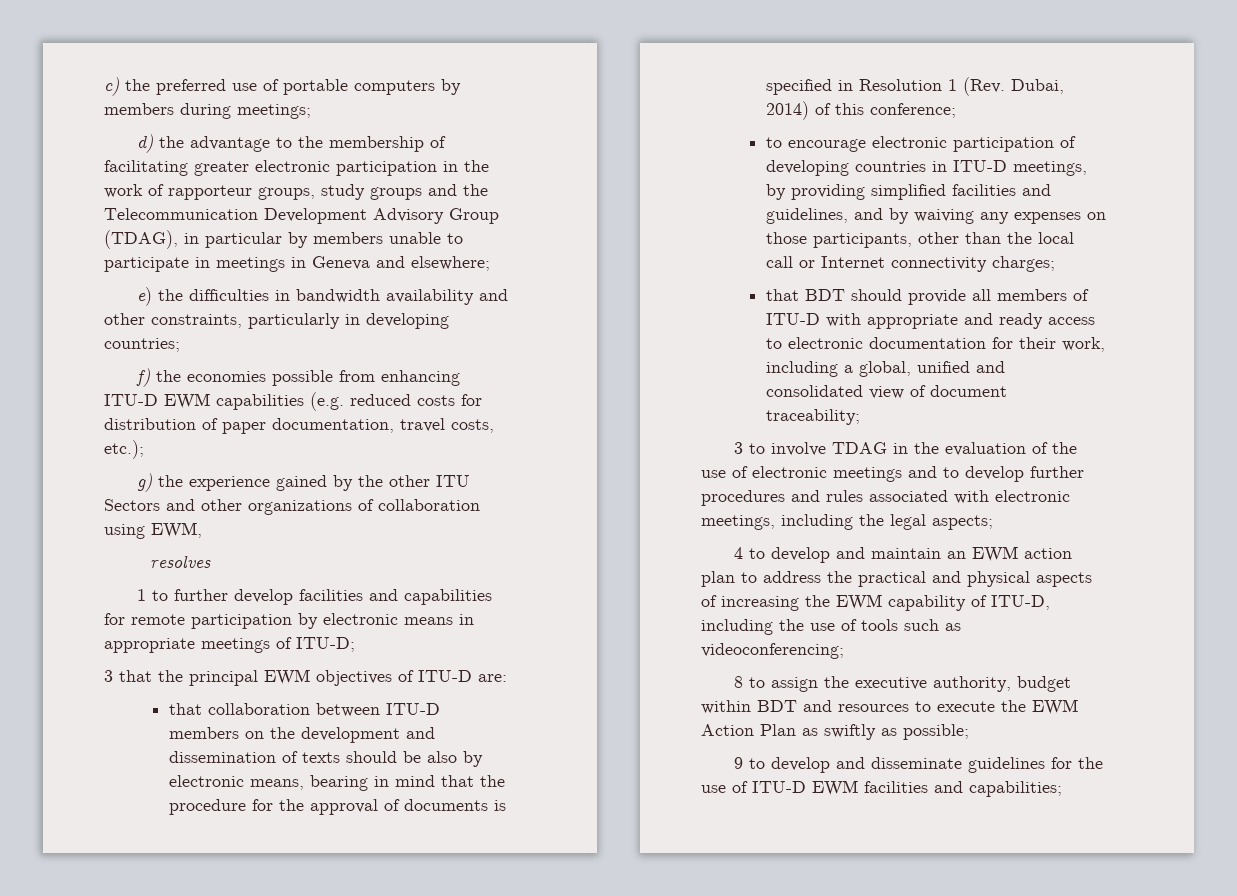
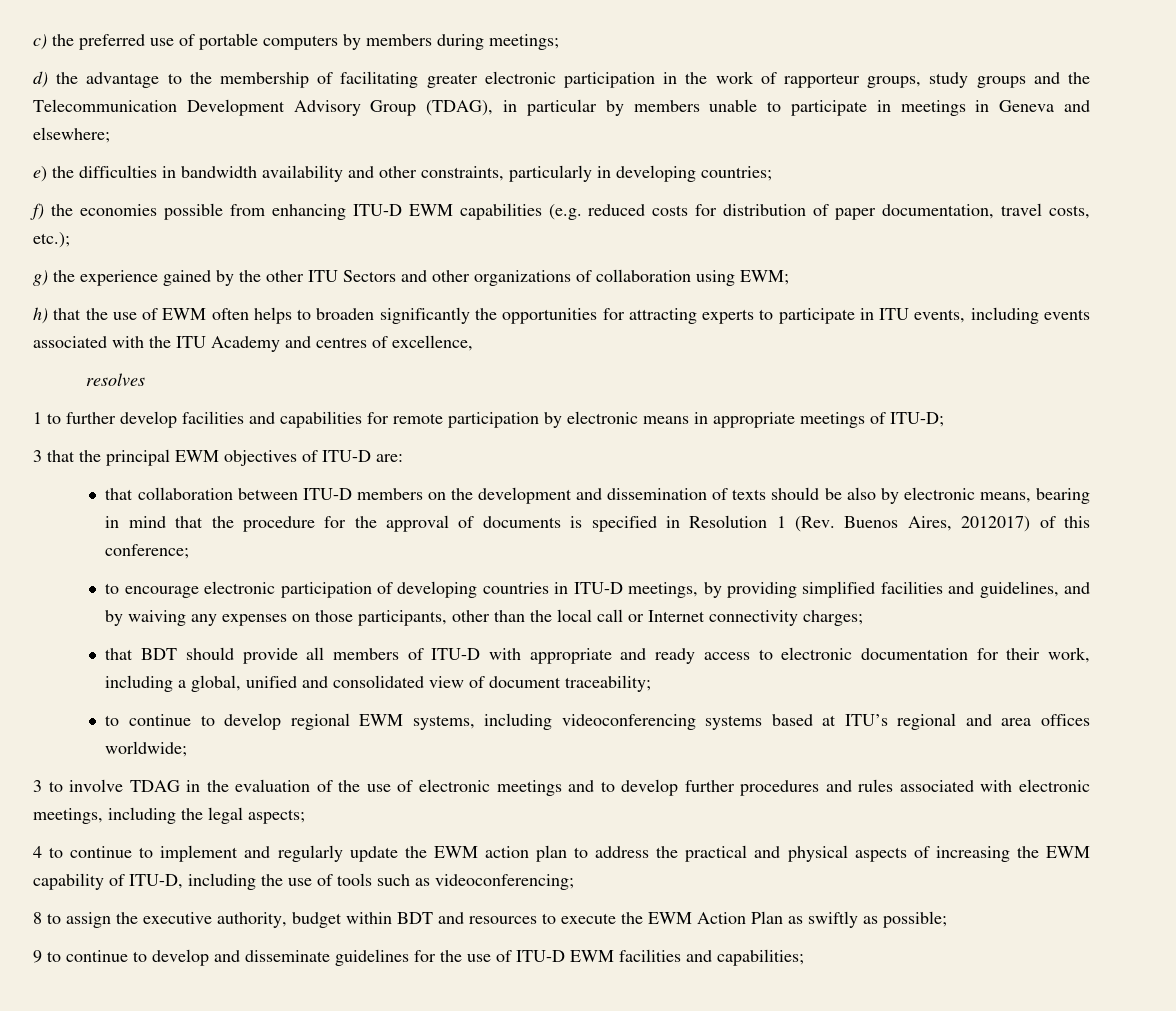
[151,522,202,538] EWM, -> [740,270,789,285] [33,307,1090,324] [33,335,473,352] EWM; // h) that the use of EWM often helps to broaden significantly the opportunities for attracting experts to participate in ITU events, including events associated with the ITU Academy and centres of excellence,
[1010,79,1064,94] [765,101,809,120] Dubai, 2014) -> [844,516,1031,532] Buenos Aires, 2012017)
(860, 417) none -> [105,713,1090,730] [105,741,188,757] // to continue to develop regional EWM systems, including videoconferencing systems based at ITU’s regional and area offices worldwide;
[771,547,967,563] develop and maintain an -> [70,845,427,862] continue to implement and regularly update the
(766, 763) none -> [66,950,147,962] continue to

